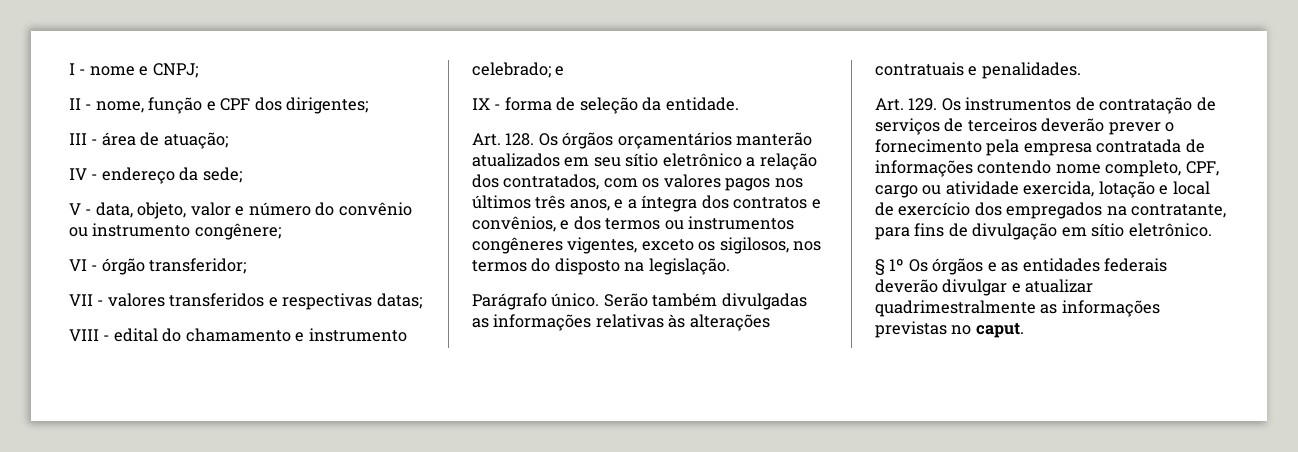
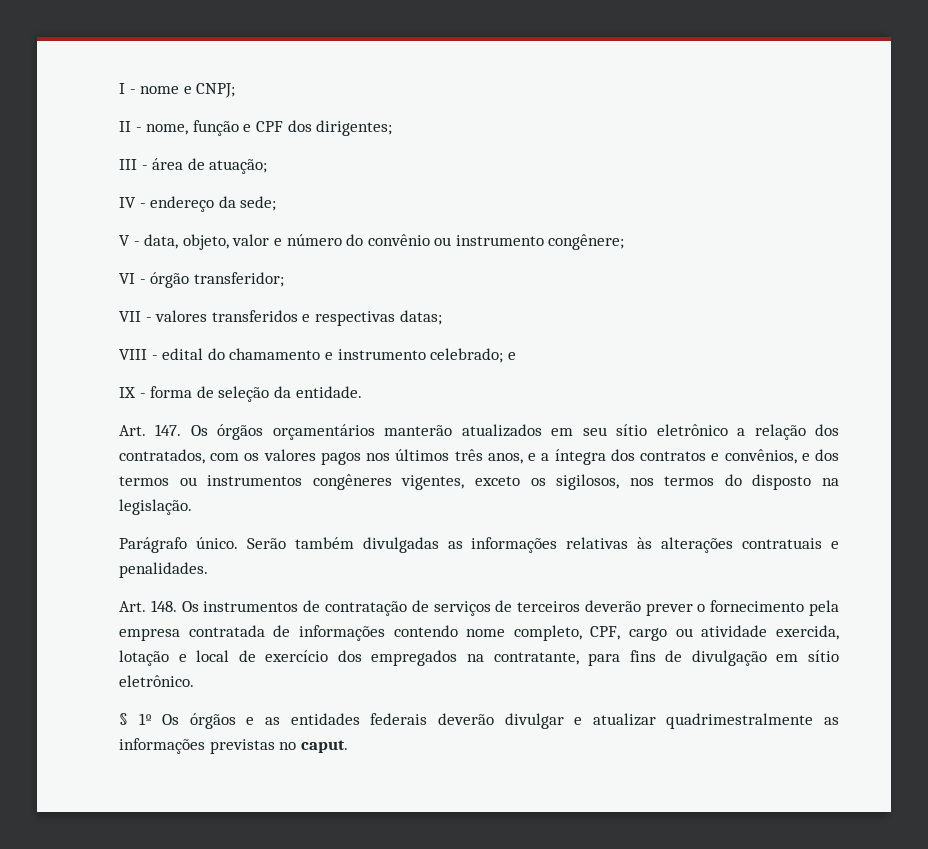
[505,133,535,146] 128. -> [155,424,182,436] 147.
[908,98,938,111] 129. -> [150,600,177,612] 148.

